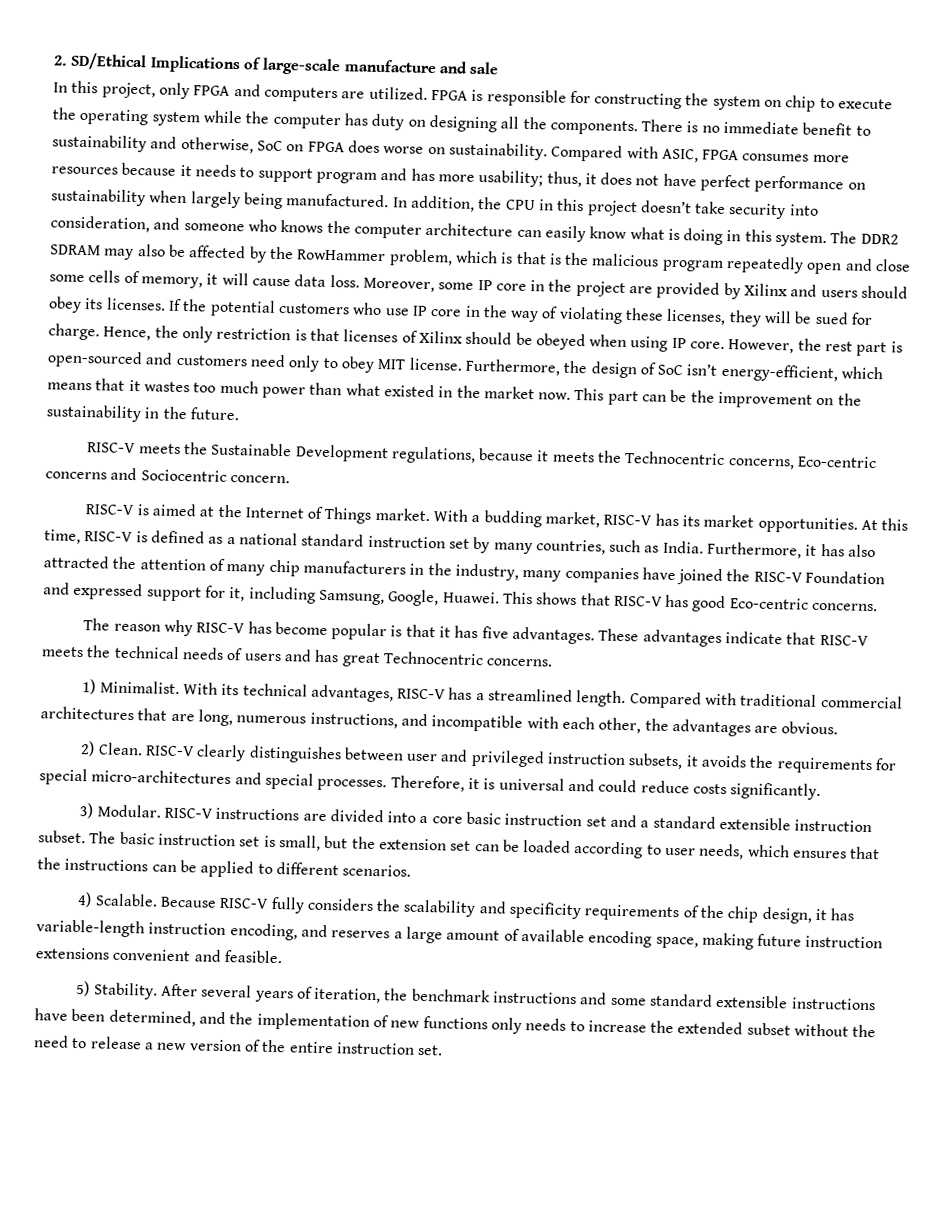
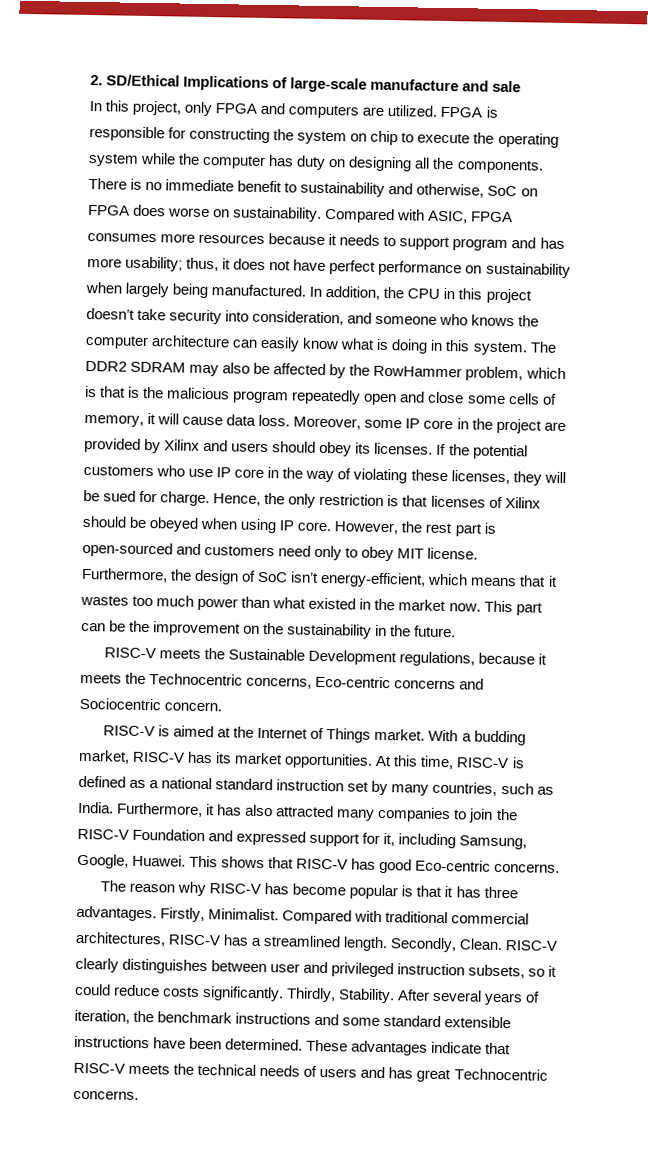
[112,556,724,586] the attention of many chip manufacturers in the industry, many companies have joined -> [336,806,494,823] many companies to join
[481,626,596,645] five advantages. -> [483,886,518,899] [76,905,530,925] [75,931,558,953] [75,957,558,979] [75,983,541,1006] [74,1009,512,1029] [74,1035,304,1051] three advantages. Firstly, Minimalist. Compared with traditional commercial architectures, RISC-V has a streamlined length. Secondly, Clean. RISC-V clearly distinguishes between user and privileged instruction subsets, so it could reduce costs significantly. Thirdly, Stability. After several years of iteration, the benchmark instructions and some standard extensible instructions have been determined.
[82,679,903,709] [40,706,839,737] [80,741,898,775] [39,768,822,801] [79,803,873,833] [38,830,881,860] [37,857,412,878] [77,892,855,924] [36,919,884,950] [35,947,283,964] [76,980,876,1011] [34,1008,877,1038] [34,1035,444,1056] // 1) Minimalist. With its technical advantages, RISC-V has a streamlined length. Compared with traditional commercial architectures that are long, numerous instructions, and incompatible with each other, the advantages are obvious. // 2) Clean. RISC-V clearly distinguishes between user and privileged instruction subsets, it avoids the requirements for special micro-architectures and special processes. Therefore, it is universal and could reduce costs significantly. // 3) Modular. RISC-V instructions are divided into a core basic instruction set and a standard extensible instruction subset. The basic instruction set is small, but the extension set can be loaded according to user needs, which ensures that the instructions can be applied to different scenarios. // 4) Scalable. Because RISC-V fully considers the scalability and specificity requirements of the chip design, it has variable-length instruction encoding, and reserves a large amount of available encoding space, making future instruction extensions convenient and feasible. // 5) Stability. After several years of iteration, the benchmark instructions and some standard extensible instructions have been determined, and the implementation of new functions only needs to increase the extended subset without the need to release a new version of the entire instruction set. -> (139, 1094) none

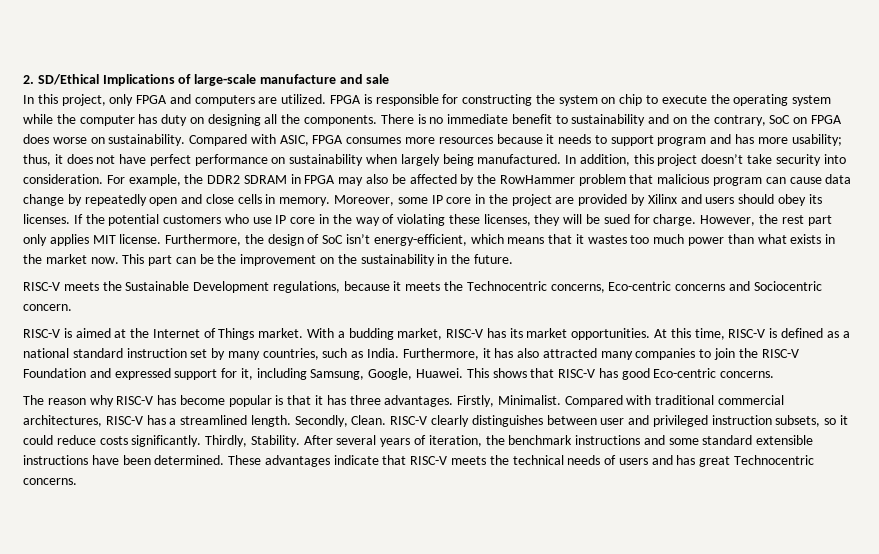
[416,183,485,198] otherwise, -> [673,114,766,126] on the contrary,
[383,286,456,300] the CPU in -> (630, 160) none
[252,310,540,327] [85,334,557,356] [85,360,187,373] consideration, and someone who knows the computer architecture can easily know what is doing in this system. The DDR2 SDRAM -> [23,174,336,186] consideration. For example, the DDR2 SDRAM in FPGA
[465,366,566,382] [85,385,557,406] [84,413,291,427] problem, which is that is the malicious program repeatedly open and close some cells of memory, it will cause data loss. -> [578,174,852,186] [23,194,331,206] problem that malicious program can cause data change by repeatedly open and close cells in memory.
[213,492,541,509] [82,515,496,537] [82,541,395,562] Hence, the only restriction is that licenses of Xilinx should be obeyed when using IP core. However, the rest part is open-sourced and customers need only to obey -> [700,214,832,226] [23,234,89,246] However, the rest part only applies
[308,597,357,610] existed -> [790,234,822,244] exists

